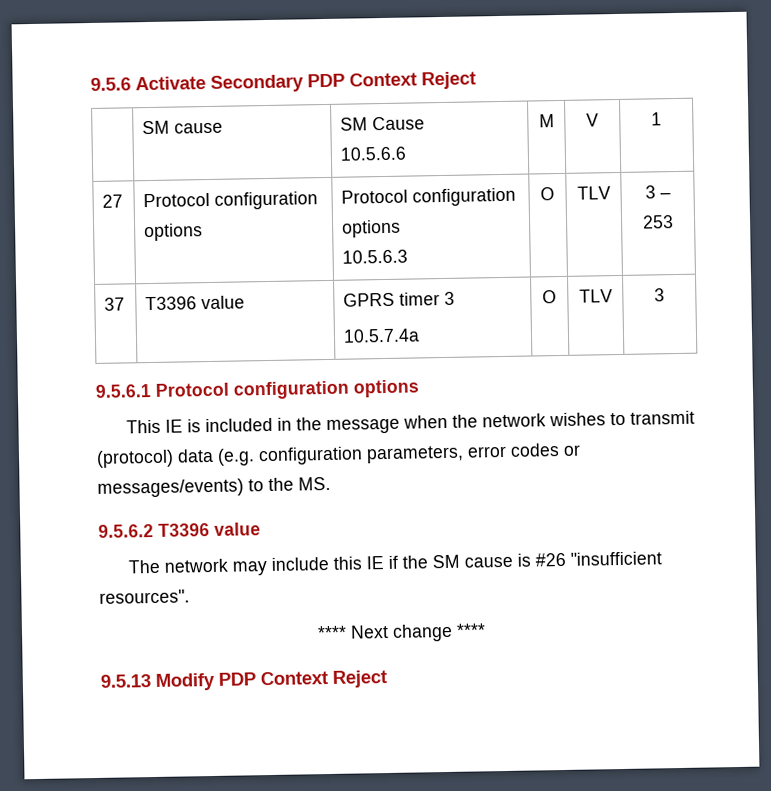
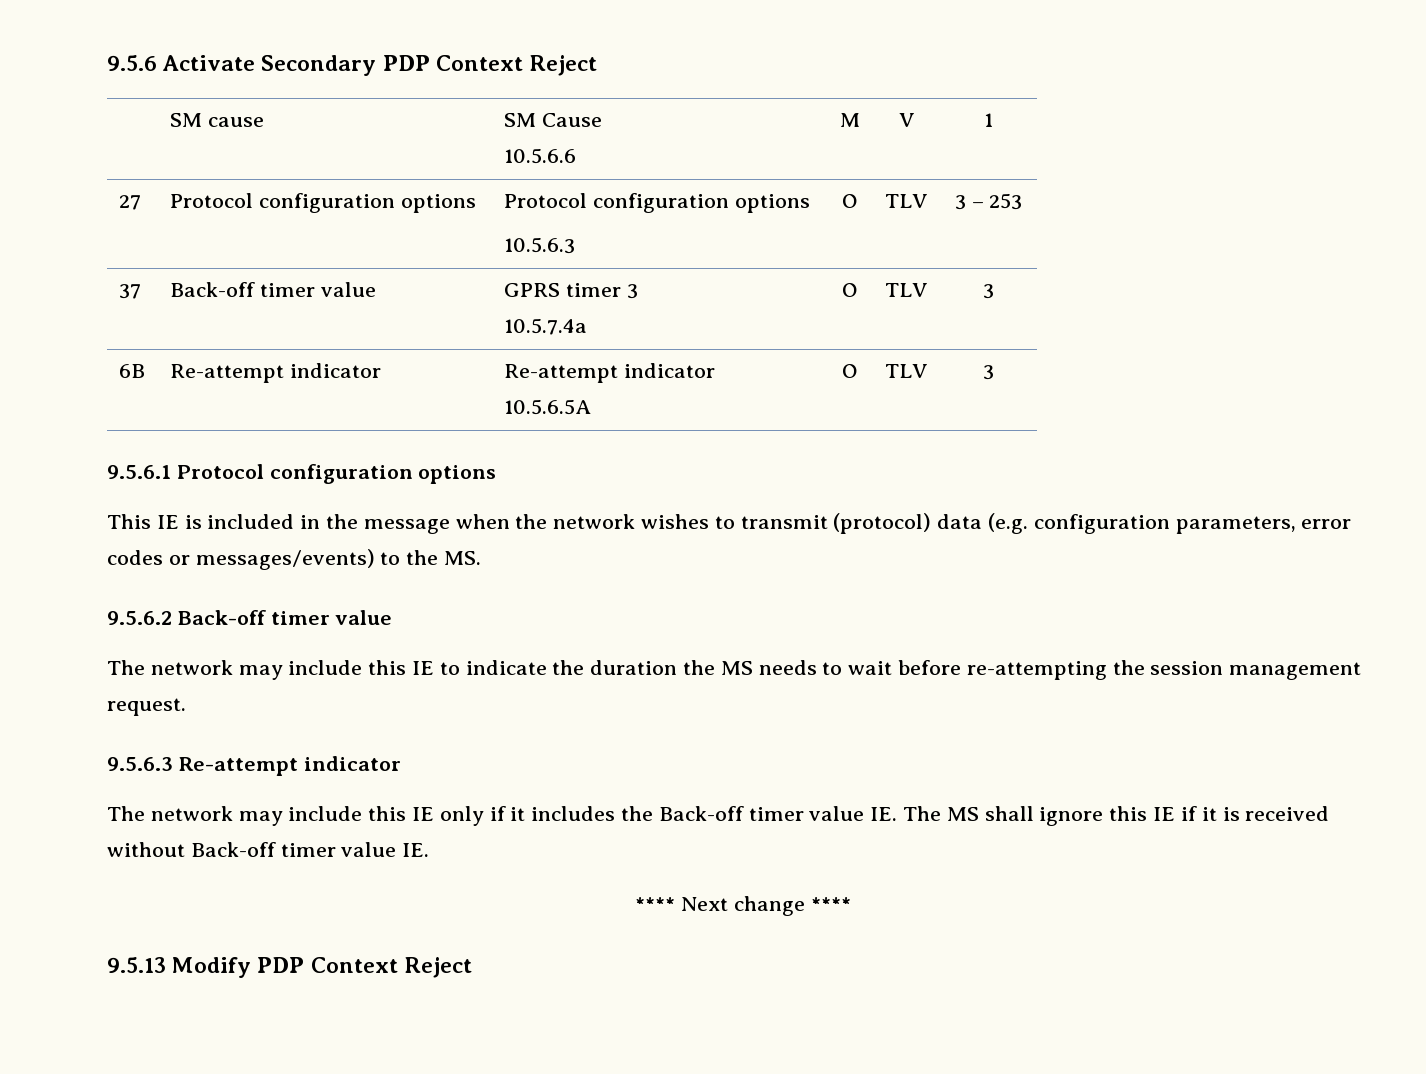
[145,296,198,311] T3396 -> [170,282,315,297] Back-off timer
(665, 295) none -> [119,364,146,378] [170,363,381,383] [504,363,715,383] [504,399,592,415] [841,364,858,378] [885,364,929,378] [983,365,994,380] // 6B | Re-attempt indicator | Re-attempt indicator // 10.5.6.5A | O | TLV | 3
[158,523,210,537] T3396 -> [177,610,330,625] Back-off timer
[388,551,663,569] [99,589,190,604] if the SM cause is #26 "insufficient resources". -> [439,660,1362,680] [107,698,186,716] [107,756,401,776] [107,806,1330,826] [107,842,430,857] to indicate the duration the MS needs to wait before re-attempting the session management request. // 9.5.6.3 Re-attempt indicator // The network may include this IE only if it includes the Back-off timer value IE. The MS shall ignore this IE if it is received without Back-off timer value IE.

